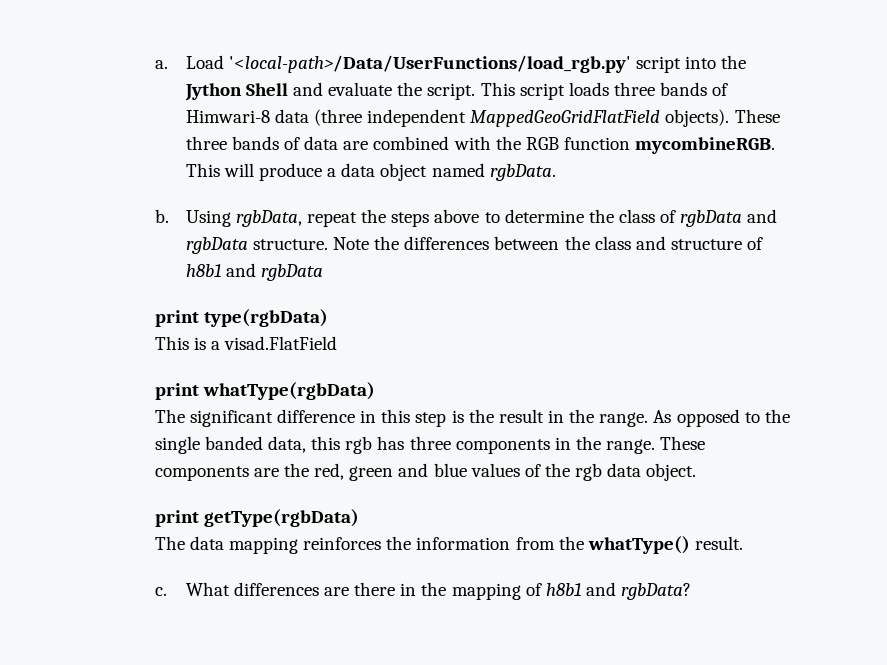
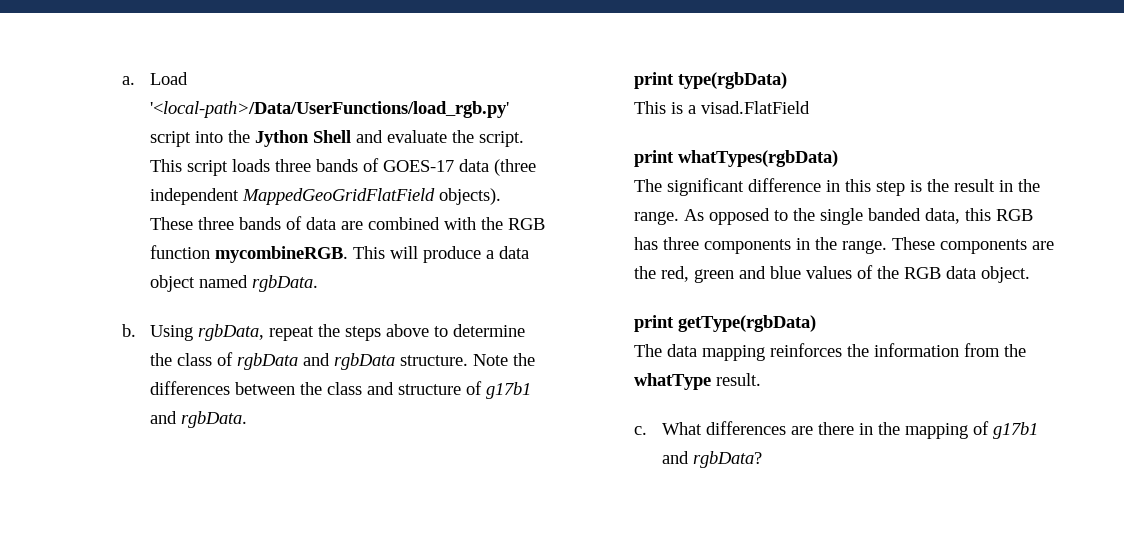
[185,110,270,123] Himwari-8 -> [382,160,454,172] GOES-17
[185,263,323,281] h8b1 and rgbData -> [485,382,531,399] [149,411,247,428] g17b1 and rgbData.
[202,382,375,400] whatType(rgbData) -> [677,150,838,167] whatTypes(rgbData)
[345,436,373,454] rgb -> [995,209,1033,221] RGB
[575,463,603,481] rgb -> [903,267,941,279] RGB
[587,536,690,554] whatType() -> [633,373,711,390] whatType
[545,583,581,596] h8b1 -> [992,422,1038,439] g17b1

